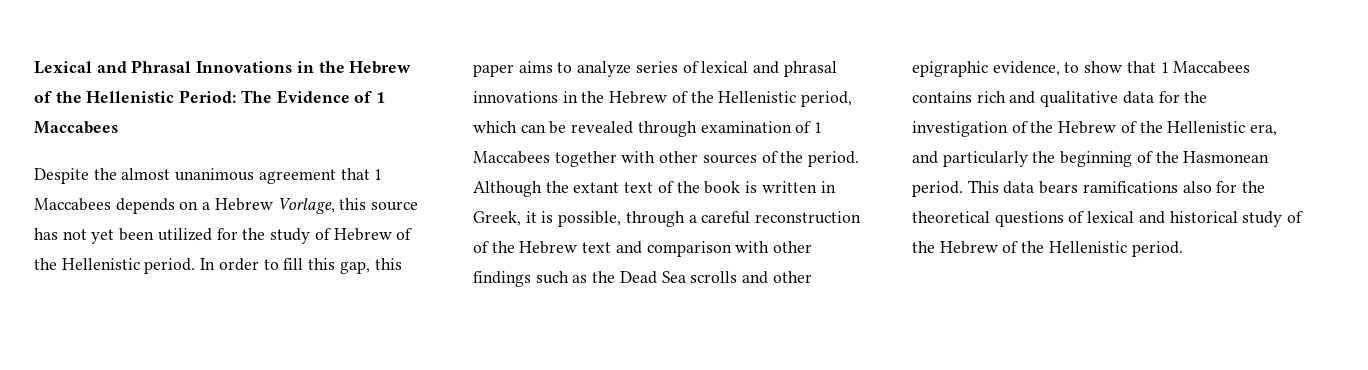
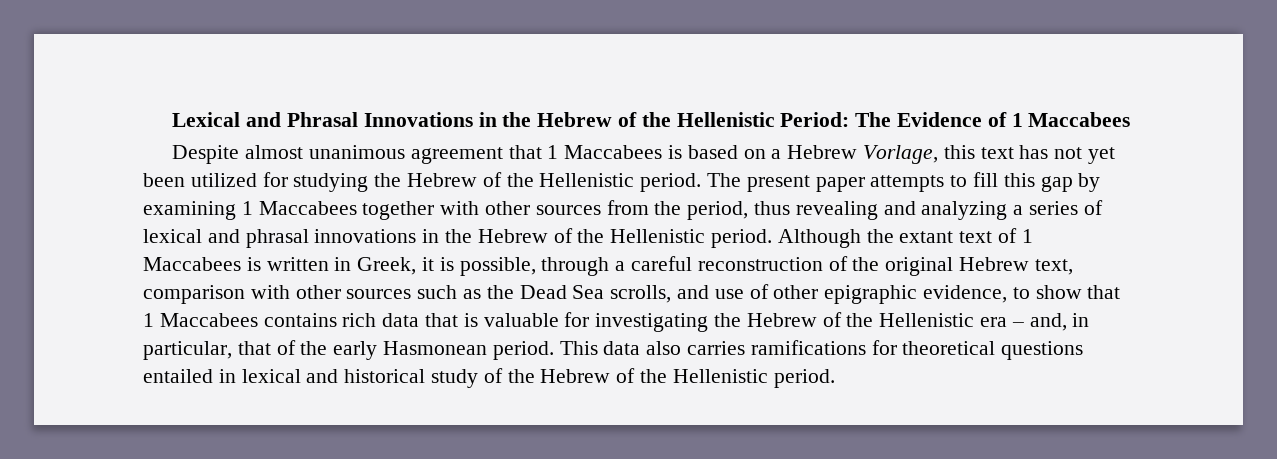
[93,168,117,180] the -> (240, 154) none
[115,198,175,214] depends -> [667,145,738,159] is based
[371,201,419,211] source -> [980,147,1014,159] text
[242,228,413,244] [34,258,402,274] [473,61,632,77] the study of Hebrew of the Hellenistic period. In order to fill this gap, this paper aims to analyze -> [293,172,1101,192] [143,200,1024,220] studying the Hebrew of the Hellenistic period. The present paper attempts to fill this gap by examining 1 Maccabees together with other sources from the period, thus revealing and analyzing a
[801,91,853,107] [473,121,823,137] [473,151,804,167] period, which can be revealed through examination of 1 Maccabees together with other sources of the -> (706, 236) none
[676,181,741,194] the book -> [1021,229,1033,243] [143,257,241,271] 1 Maccabees
[519,241,642,254] Hebrew text and -> [885,257,1073,276] original Hebrew text,
[473,271,531,287] findings -> [346,289,412,299] sources
[690,271,769,284] scrolls and -> [610,284,769,303] scrolls, and use of
[1009,91,1208,107] [912,121,1278,137] [912,151,1179,167] and qualitative data for the investigation of the Hebrew of the Hellenistic era, and particularly the beginning of the -> [382,312,1090,332] [143,340,378,360] data that is valuable for investigating the Hebrew of the Hellenistic era – and, in particular, that of the early
[1039,181,1266,194] [912,211,1085,227] bears ramifications also for the theoretical questions of -> [646,340,1084,360] [143,369,236,383] also carries ramifications for theoretical questions entailed in

